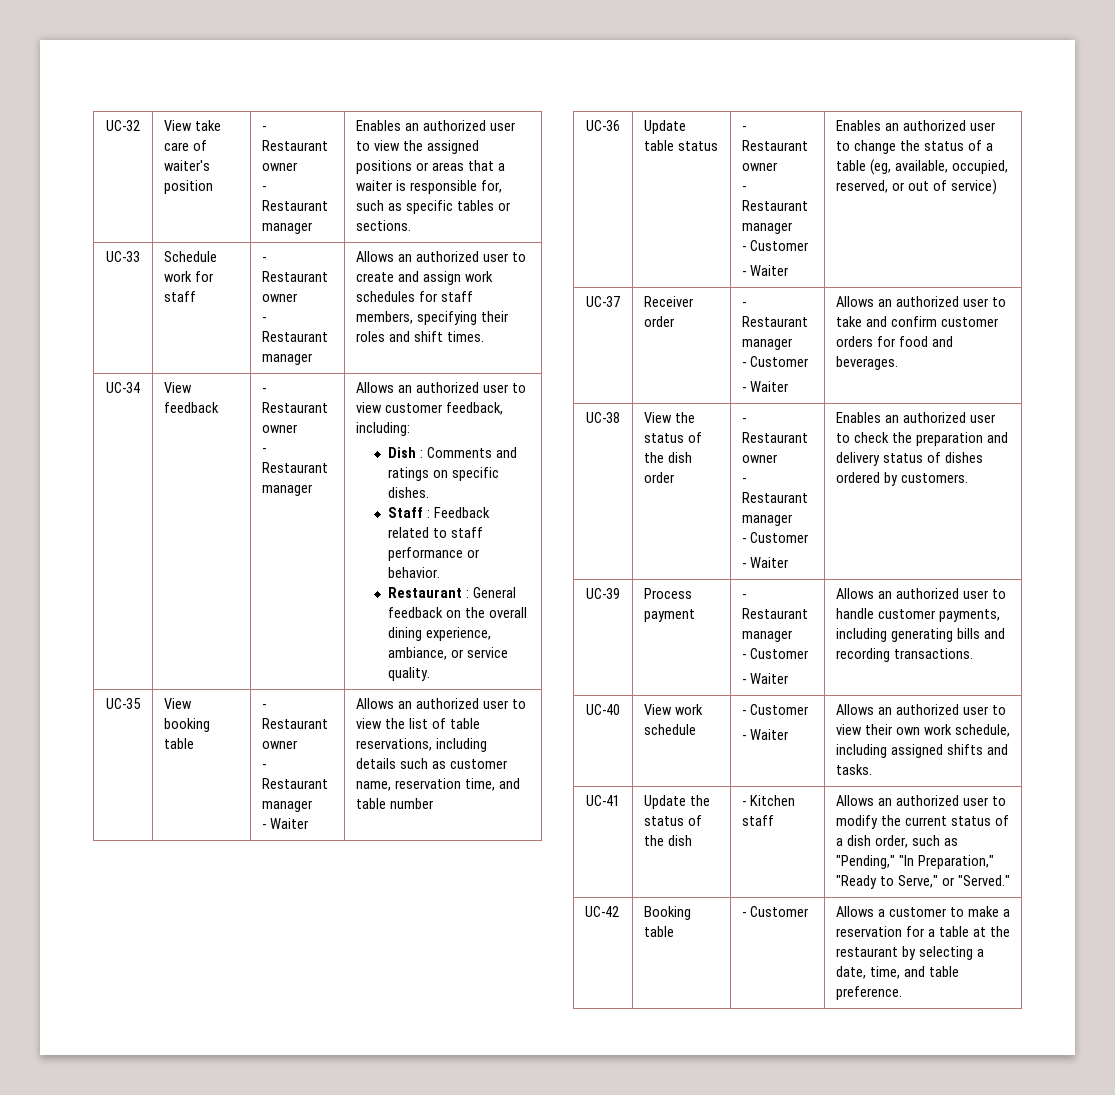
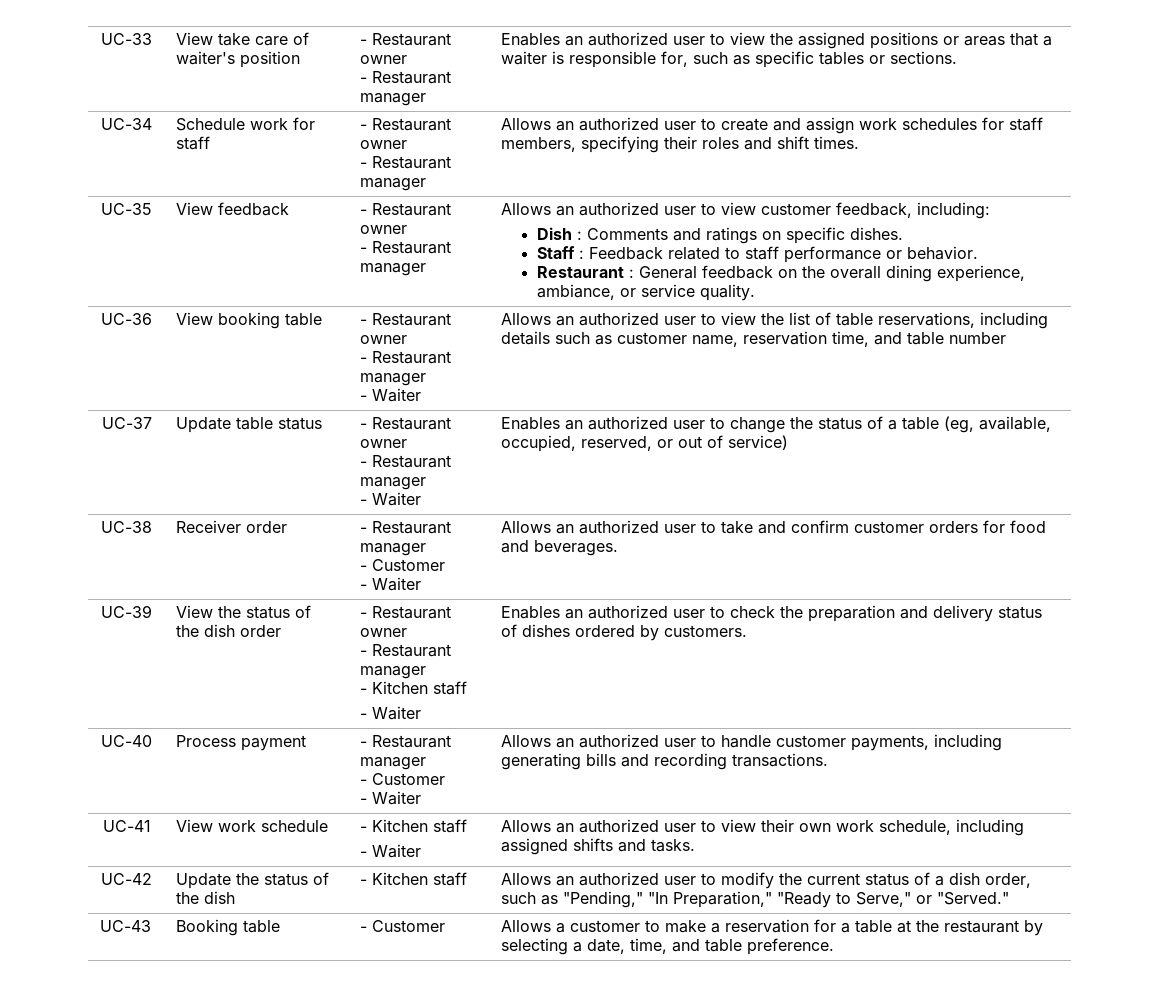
[106,120,140,131] UC-32 -> [101,33,152,45] UC-33
[106,251,140,262] UC-33 -> [101,118,152,130] UC-34
[106,382,140,393] UC-34 -> [101,203,152,215] UC-35
[106,698,141,709] UC-35 -> [101,313,152,325] UC-36
[586,120,620,131] UC-36 -> [101,417,152,429] UC-37
[742,240,808,251] // - Customer -> (427, 483) none
[586,296,620,307] UC-37 -> [101,521,152,533] UC-38
[586,412,620,423] UC-38 -> [101,605,152,618] UC-39
[749,532,808,543] Customer -> [372,681,468,695] Kitchen staff
[586,588,620,599] UC-39 -> [101,735,152,747] UC-40
[586,704,620,715] UC-40 -> [102,820,151,832] UC-41
[749,704,808,715] Customer -> [372,819,468,833] Kitchen staff
[586,795,620,806] UC-41 -> [101,873,152,885] UC-42
[585,906,620,917] UC-42 -> [100,920,152,932] UC-43

